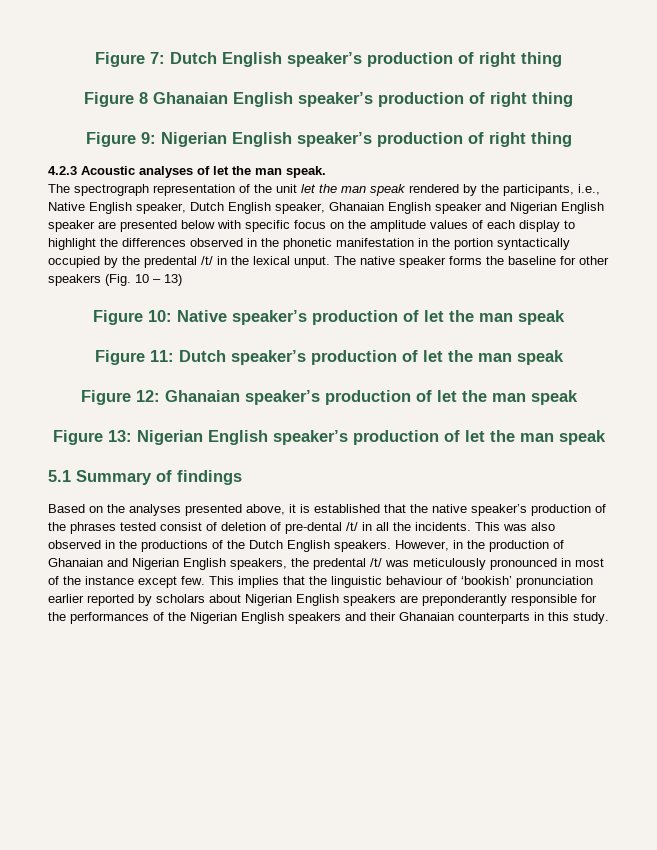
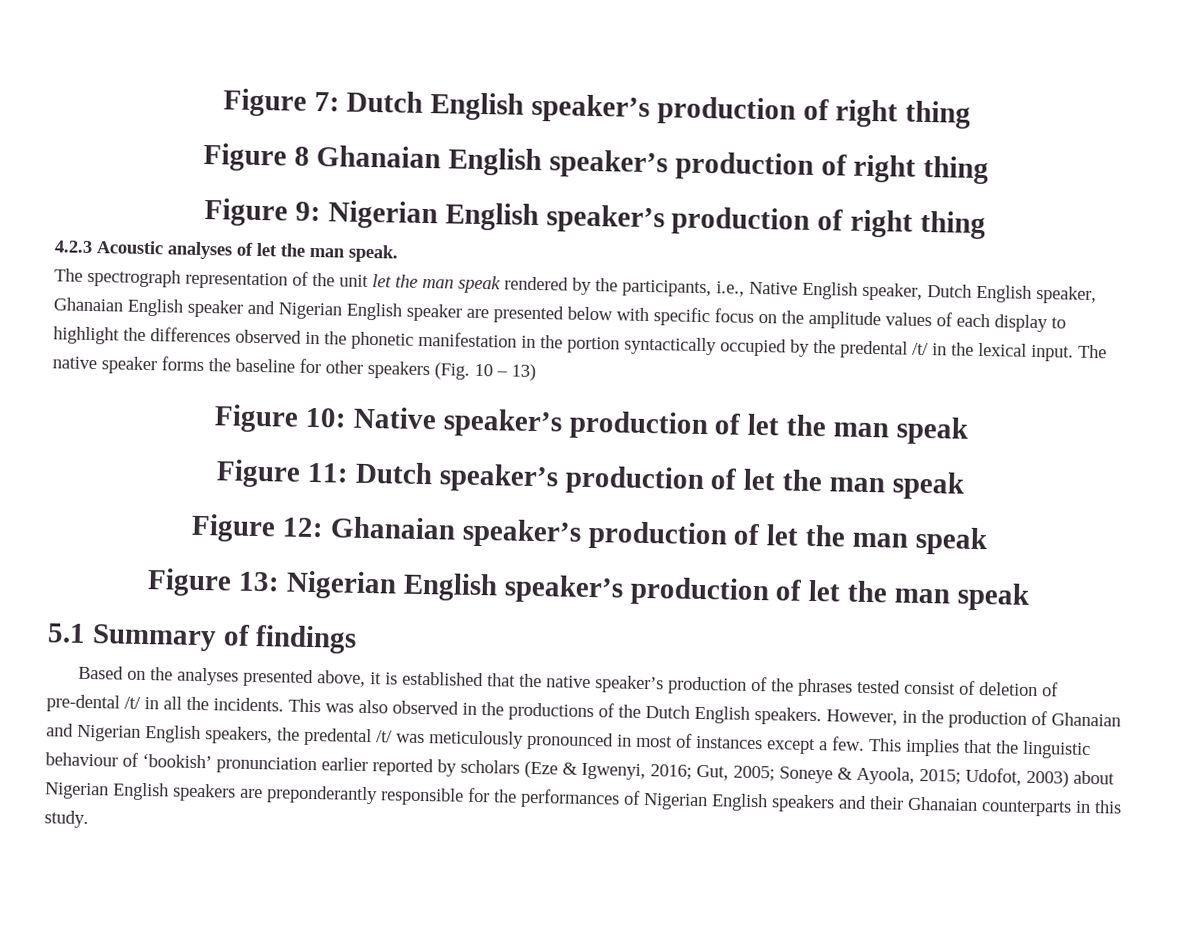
[294,256,330,268] unput. -> [1031,344,1074,362] input.
[63,576,177,588] the instance except -> [696,735,828,755] instances except a
(205, 598) none -> [524,760,1069,788] (Eze & Igwenyi, 2016; Gut, 2005; Soneye & Ayoola, 2015; Udofot, 2003)
[168,612,186,621] the -> (641, 797) none

